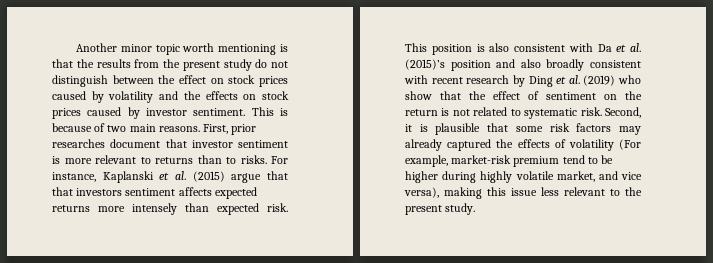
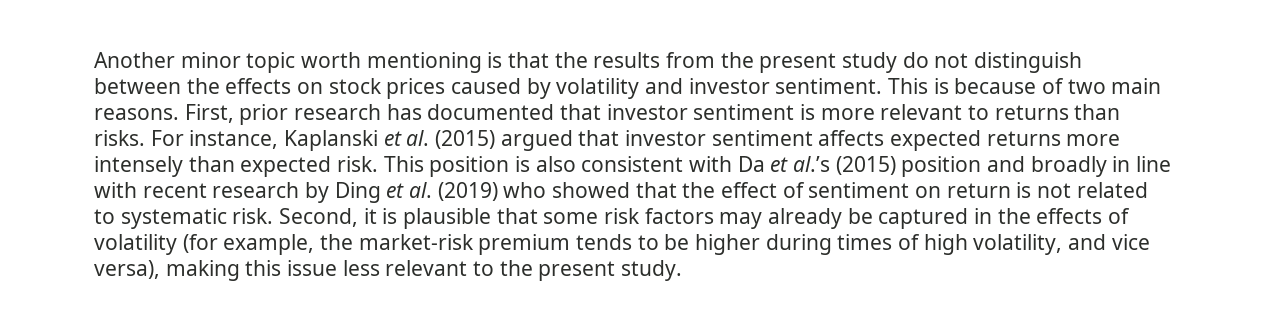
[179,75,206,84] effect -> [225,78,292,94] effects
[183,91,289,100] [52,107,140,119] the effects on stock prices caused by -> (684, 86) none
[52,139,161,148] researches document -> [294,104,555,120] research has documented
[226,157,236,164] to -> (1121, 112) none
[231,171,288,183] [52,187,123,196] argue that that investors -> [500,130,707,151] argued that investor
[630,43,641,52] [405,59,641,71] al. (2015)’s position and also broadly consistent -> [793,156,1172,177] al.’s (2015) position and broadly in line
[405,91,432,100] show -> [552,182,631,198] showed
[625,91,642,100] the -> (942, 192) none
[447,139,492,151] captured -> [847,208,993,229] be captured in
[619,139,641,150] [405,155,448,167] (For example, -> [182,234,354,255] (for example, the
[562,155,585,164] tend -> [576,234,633,250] tends
[480,171,595,183] highly volatile market, -> [837,234,1063,255] times of high volatility,

